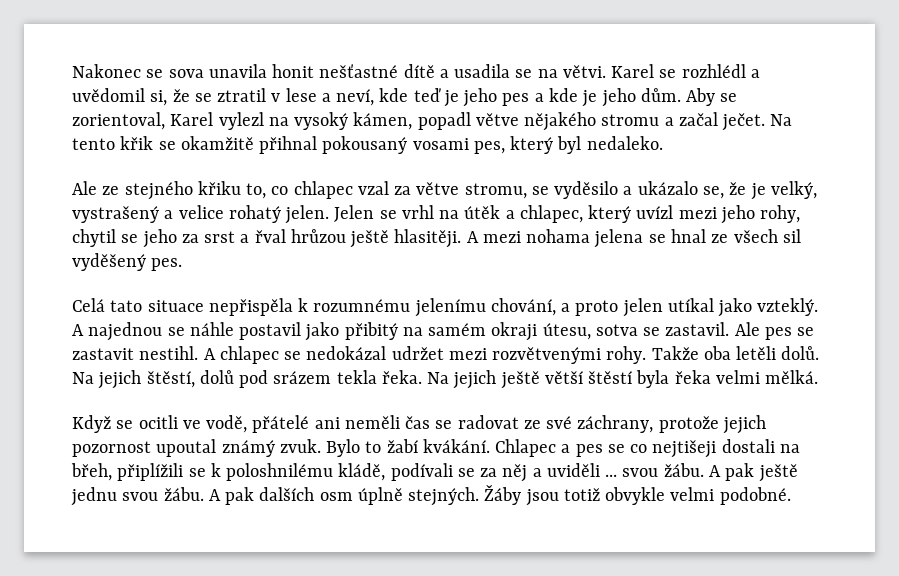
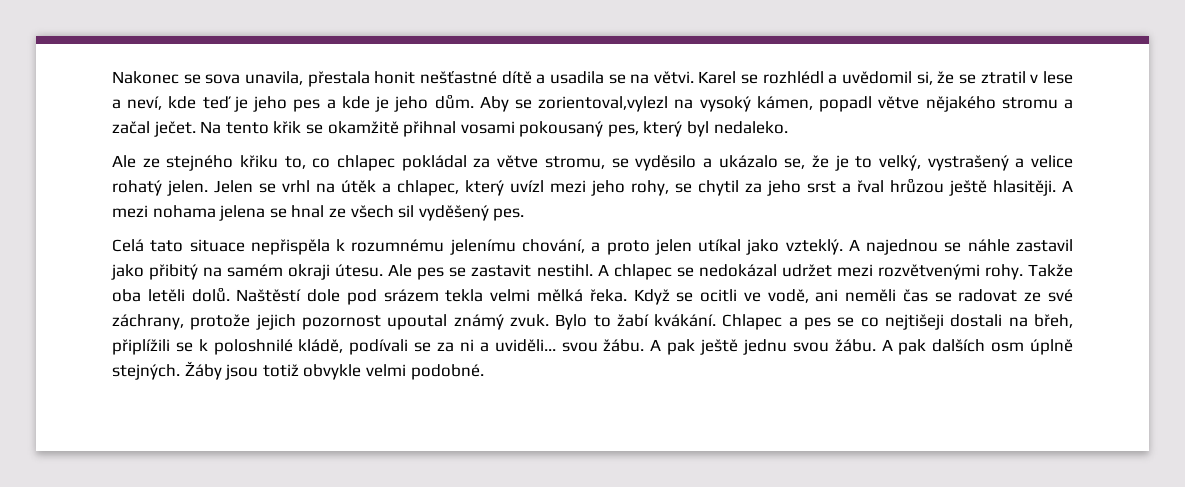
[208,64,267,78] unavila -> [244,71,370,87] unavila, přestala
[72,112,264,130] zorientoval, Karel vylezl -> [538,96,669,112] zorientoval,vylezl
[322,136,469,154] pokousaný vosami -> [460,121,604,137] vosami pokousaný
[357,181,389,195] vzal -> [401,155,467,171] pokládal
(766, 191) none -> [855,156,873,168] to
[72,229,199,248] chytil se jeho za -> [675,180,801,196] se chytil za jeho
[239,322,302,340] postavil -> [1016,239,1074,252] zastavil
[542,322,730,340] útesu, sotva se zastavil. -> [335,264,384,277] útesu.
[72,370,819,389] Na jejich štěstí, dolů pod srázem tekla řeka. Na jejich ještě větší štěstí byla řeka velmi mělká. // -> [236,289,627,305] Naštěstí dole pod srázem tekla velmi mělká řeka.
[252,415,310,433] přátelé -> (809, 296) none
[226,463,334,481] poloshnilému -> [213,339,293,355] poloshnilé
[502,463,618,482] něj a uviděli ... -> [459,339,556,352] ni a uviděli...

